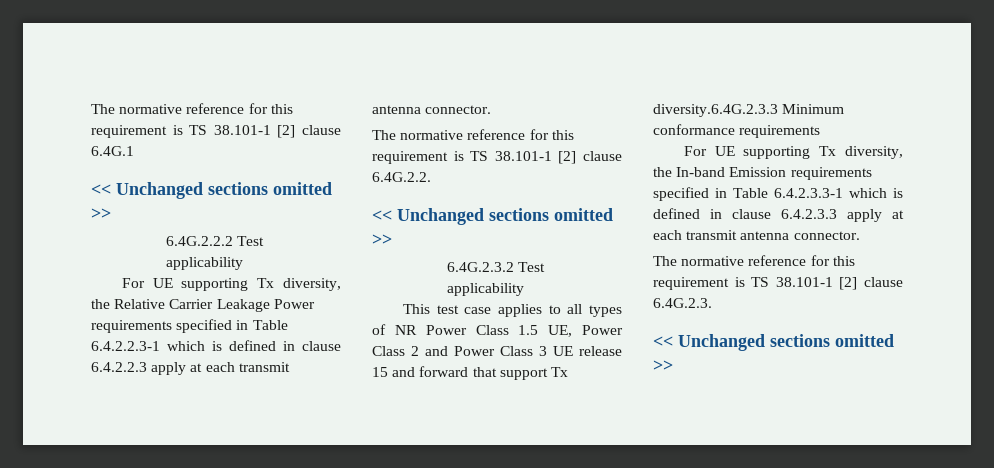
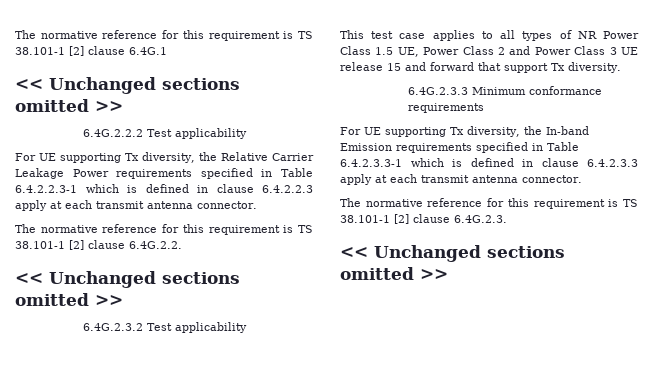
[653,104,778,117] diversity.6.4G.2.3.3 -> [568,62,621,73] [408,87,469,95] diversity. // 6.4G.2.3.3

